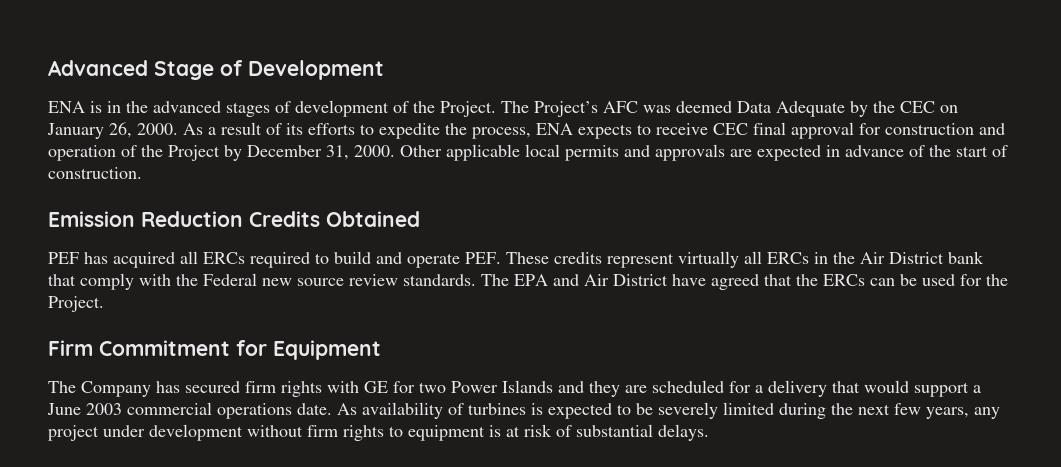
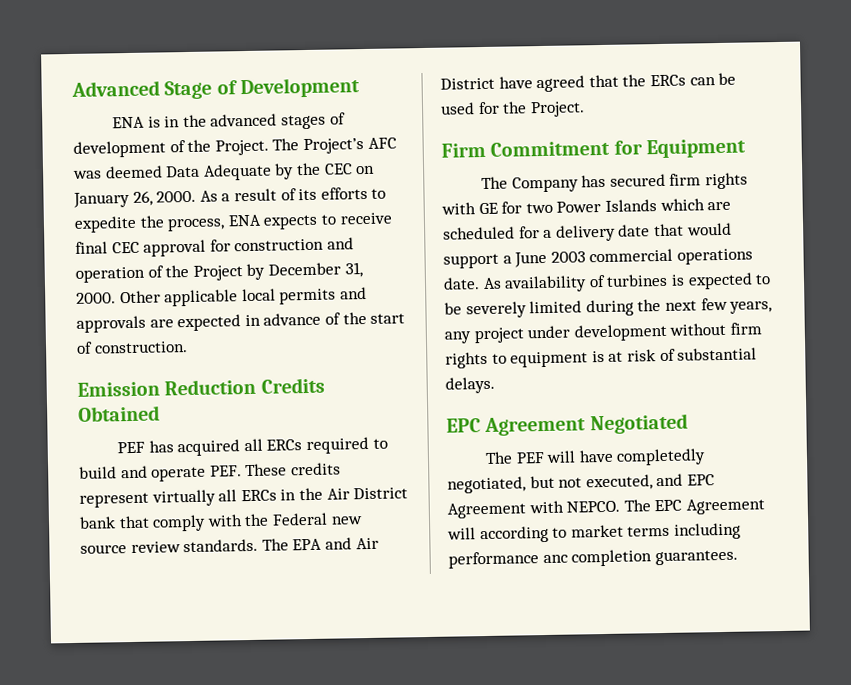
[713,122,786,135] CEC final -> [75,241,140,254] final CEC
[558,381,620,397] and they -> [659,198,705,212] which
(827, 388) none -> [618,224,651,237] date
(709, 432) none -> [446,413,688,437] [485,448,707,466] [447,473,715,494] [447,498,765,519] [447,522,741,544] [448,549,738,569] // EPC Agreement Negotiated // The PEF will have completedly negotiated, but not executed, and EPC Agreement with NEPCO. The EPC Agreement will according to market terms including performance anc completion guarantees.

